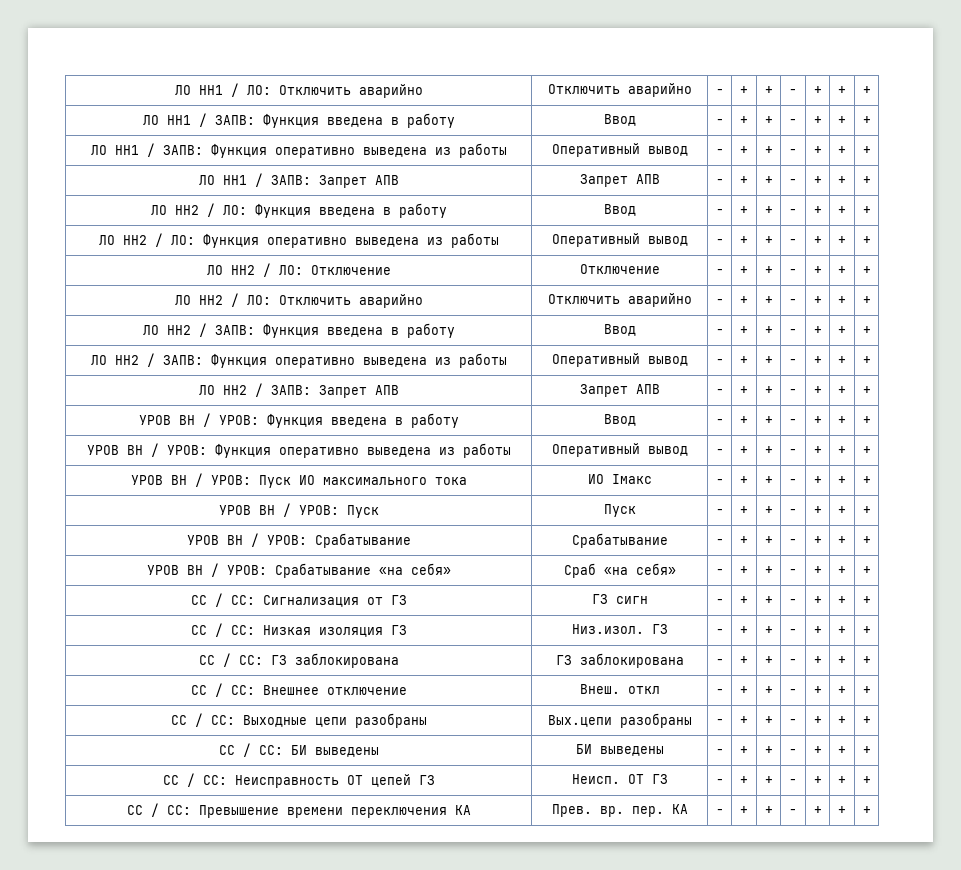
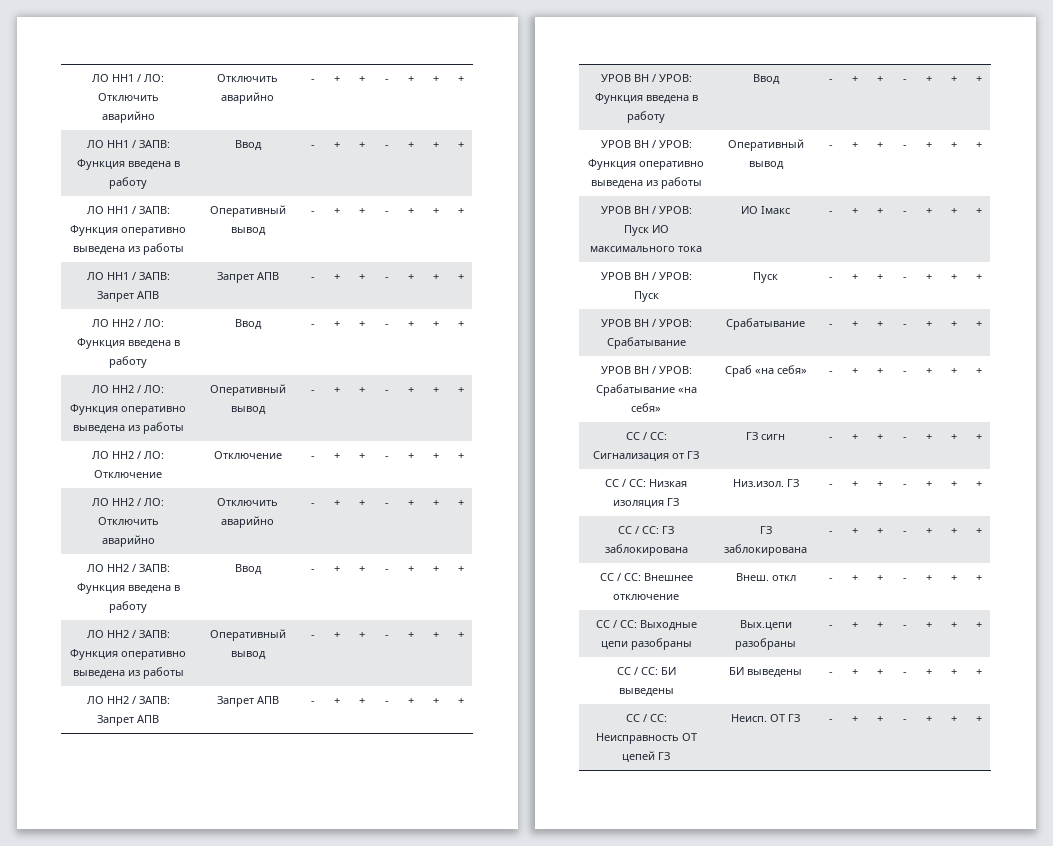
[126,803,471,818] [551,804,688,817] [715,809,724,814] [740,806,748,814] [764,806,773,814] [789,809,797,814] [813,806,822,814] [838,806,846,814] [862,806,871,814] // СС / СС: Превышение времени переключения КА | Прев. вр. пер. КА | - | + | + | - | + | + | + -> (982, 719) none

